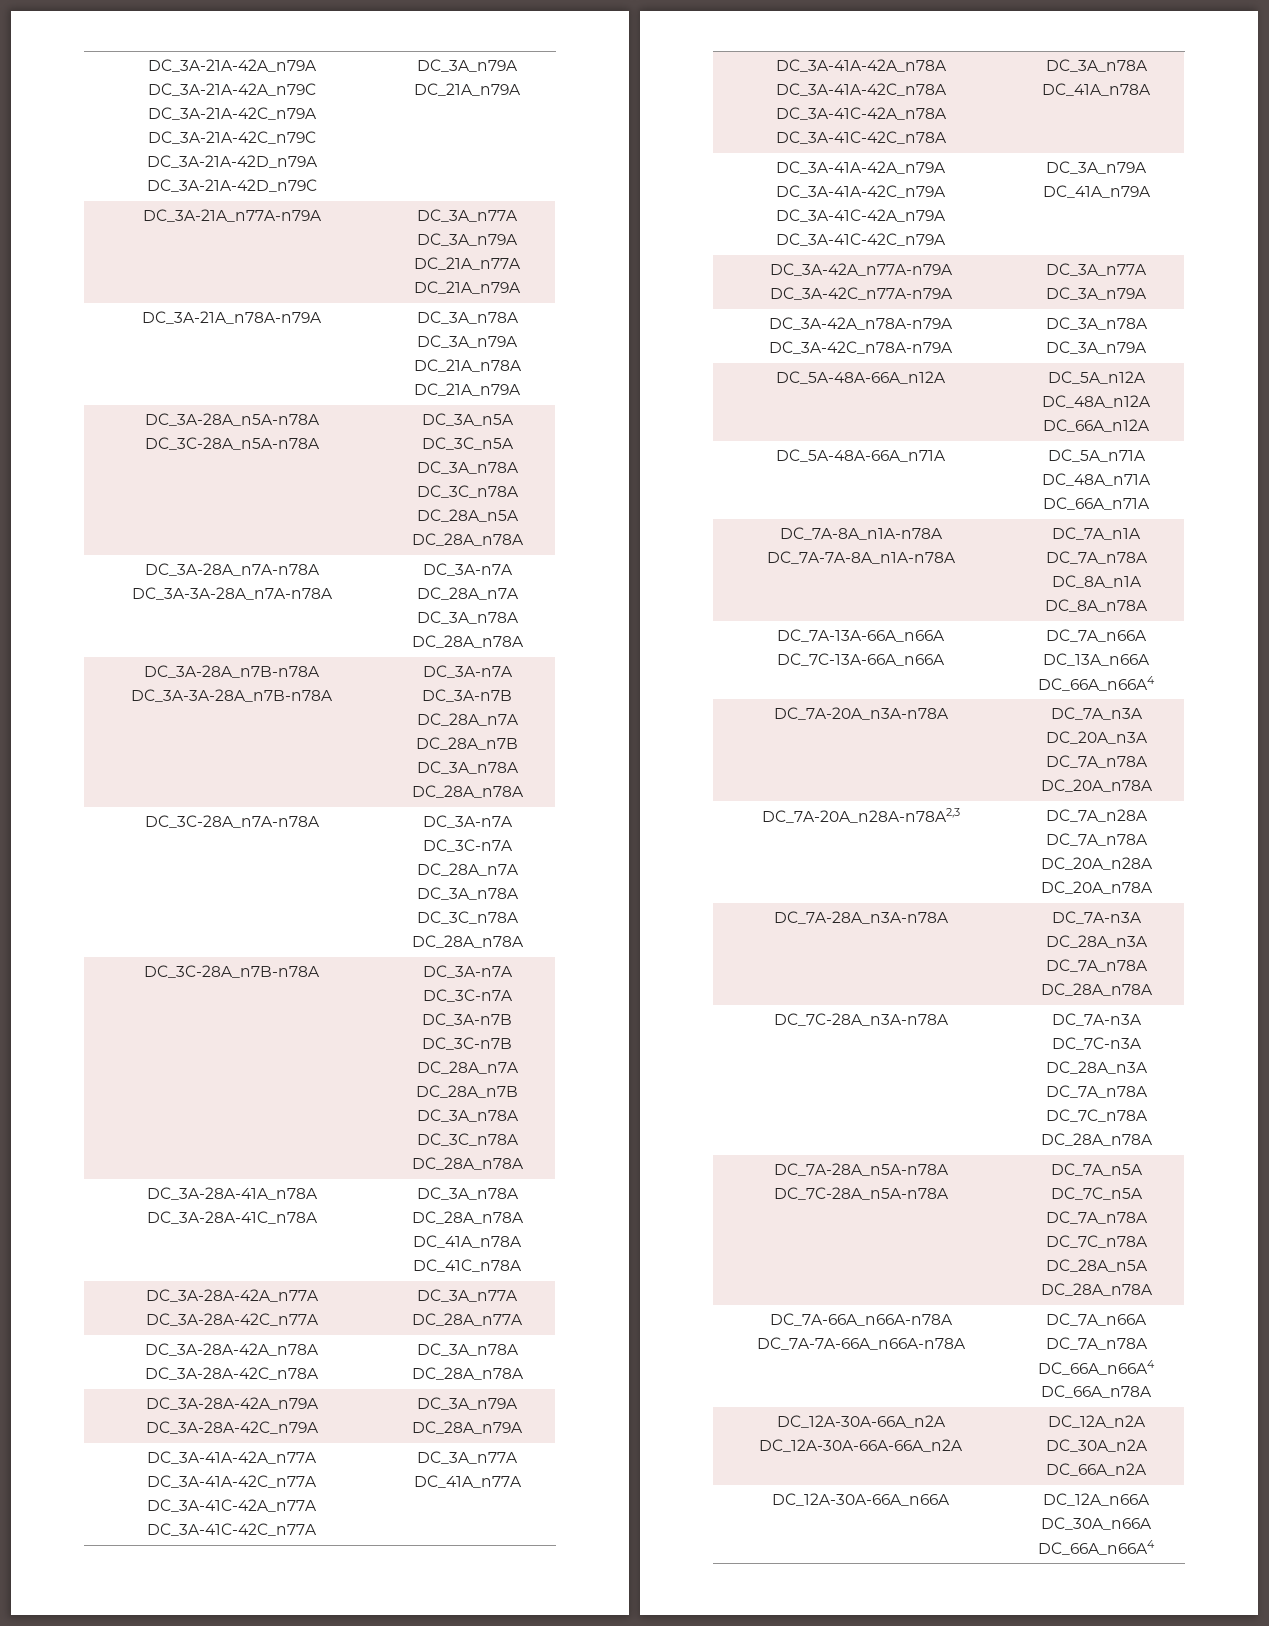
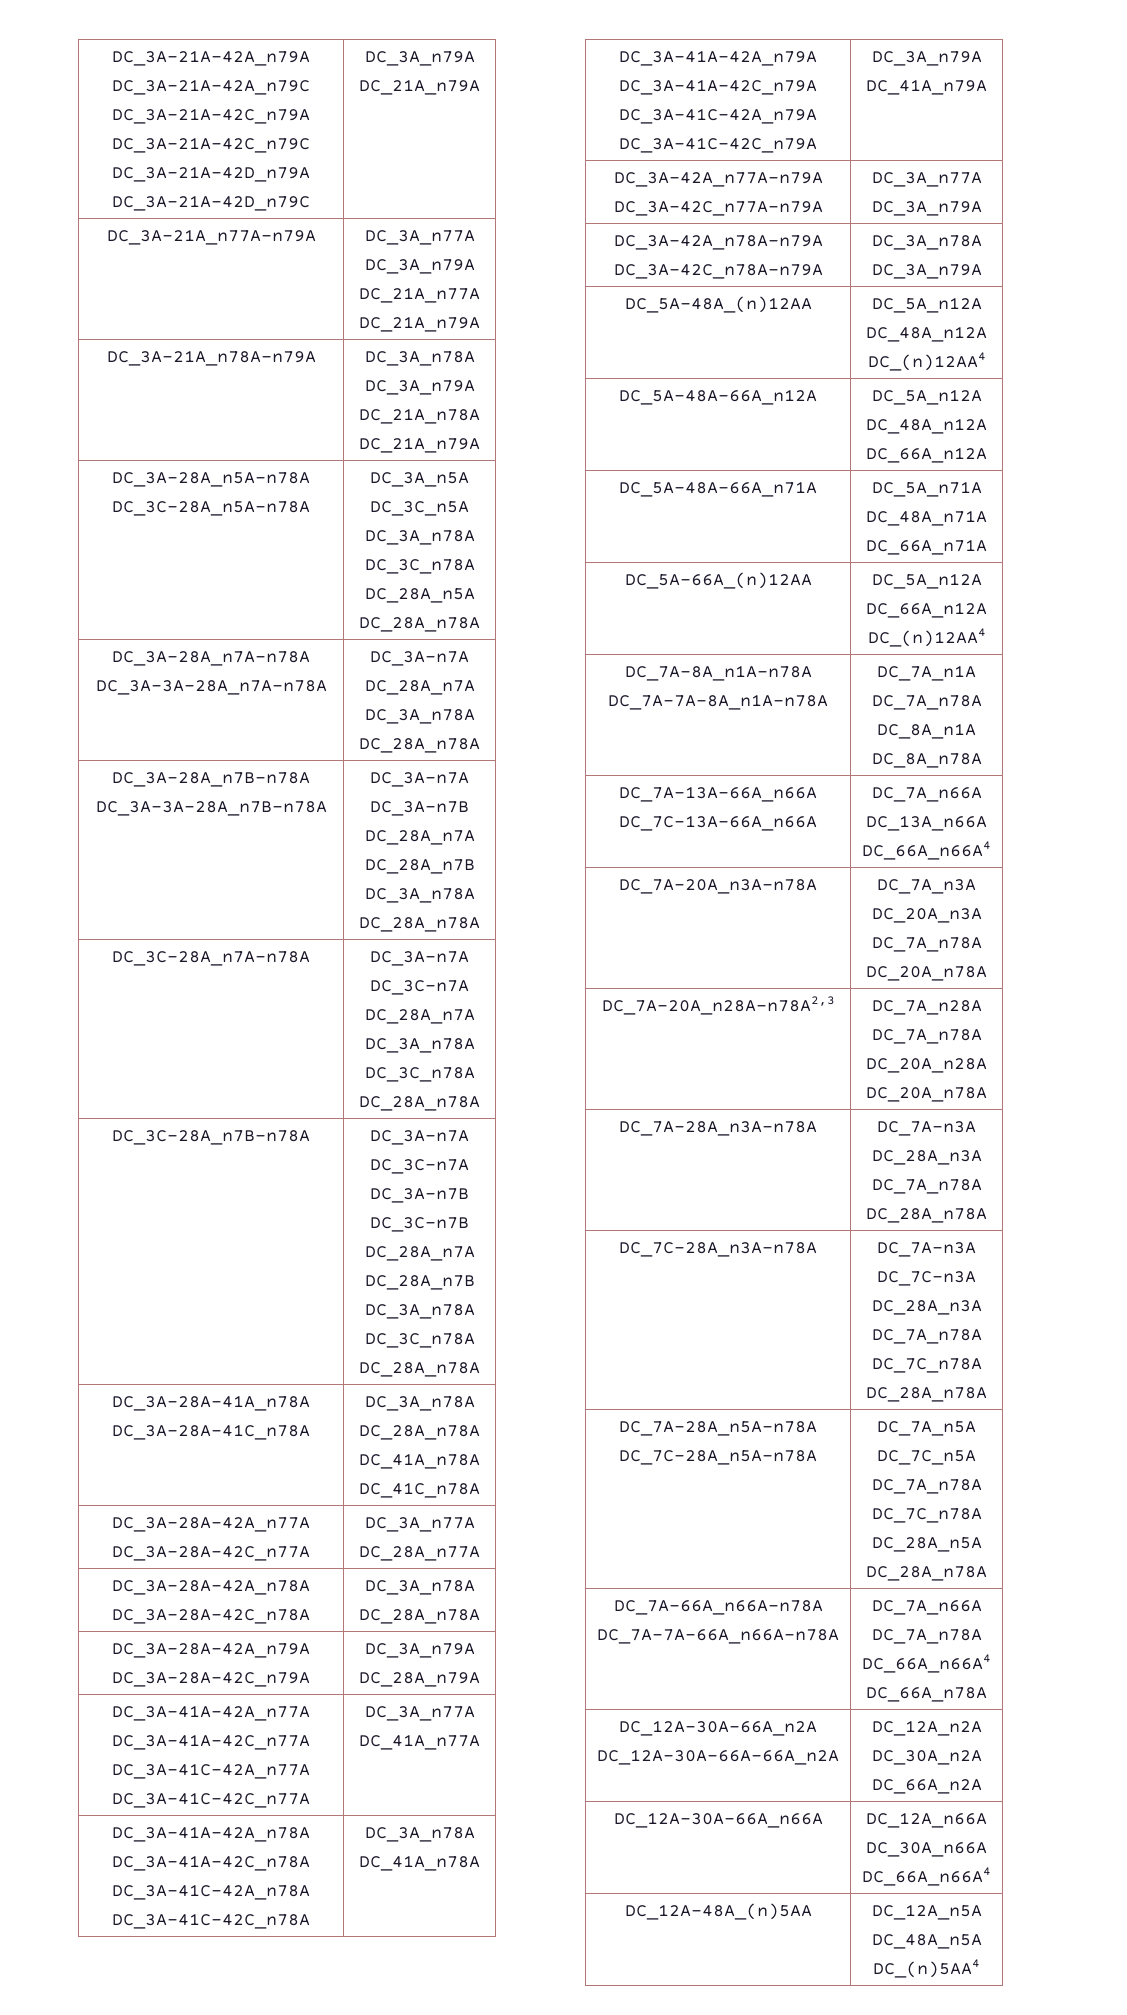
(1147, 347) none -> [624,296,812,313] [871,297,982,313] [866,326,987,342] [867,352,986,371] // DC_5A-48A_(n)12AA | DC_5A_n12A // DC_48A_n12A // DC_(n)12AA4
(1150, 503) none -> [624,572,812,589] [871,573,982,589] [866,602,987,618] [867,628,986,647] // DC_5A-66A_(n)12AA | DC_5A_n12A // DC_66A_n12A // DC_(n)12AA4
(1155, 1547) none -> [624,1903,812,1920] [871,1904,982,1920] [871,1934,982,1949] [873,1959,980,1978] // DC_12A-48A_(n)5AA | DC_12A_n5A // DC_48A_n5A // DC_(n)5AA4

